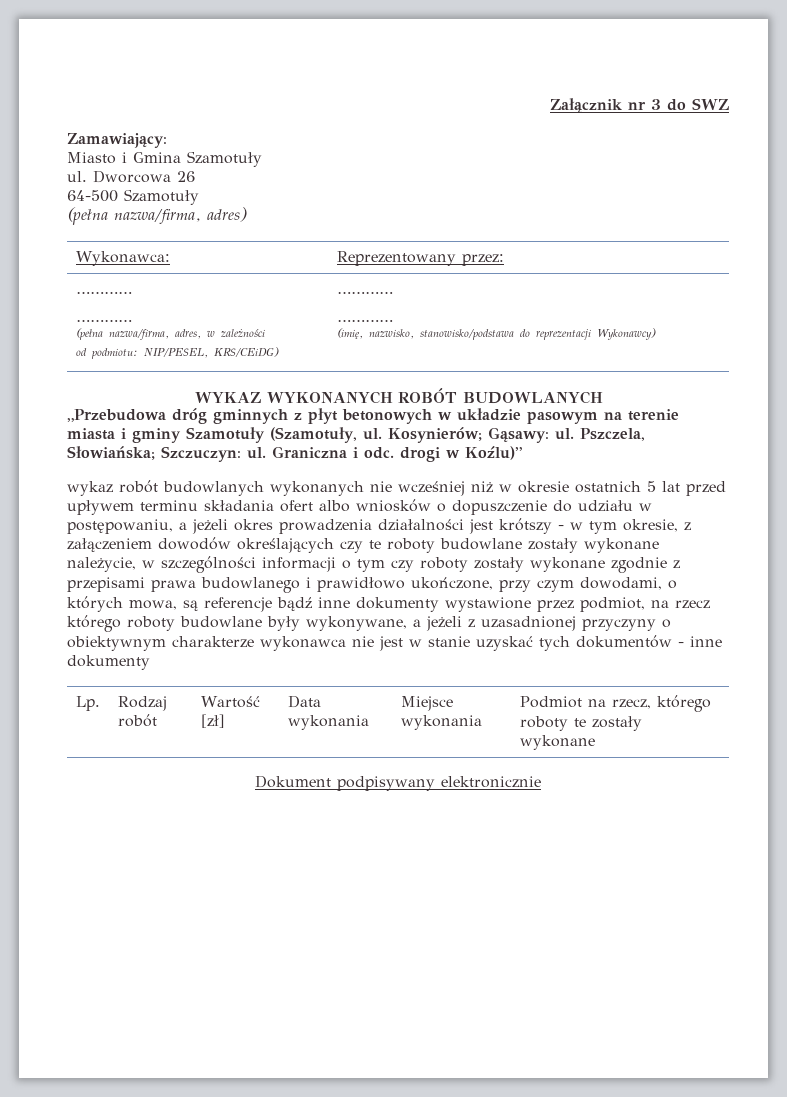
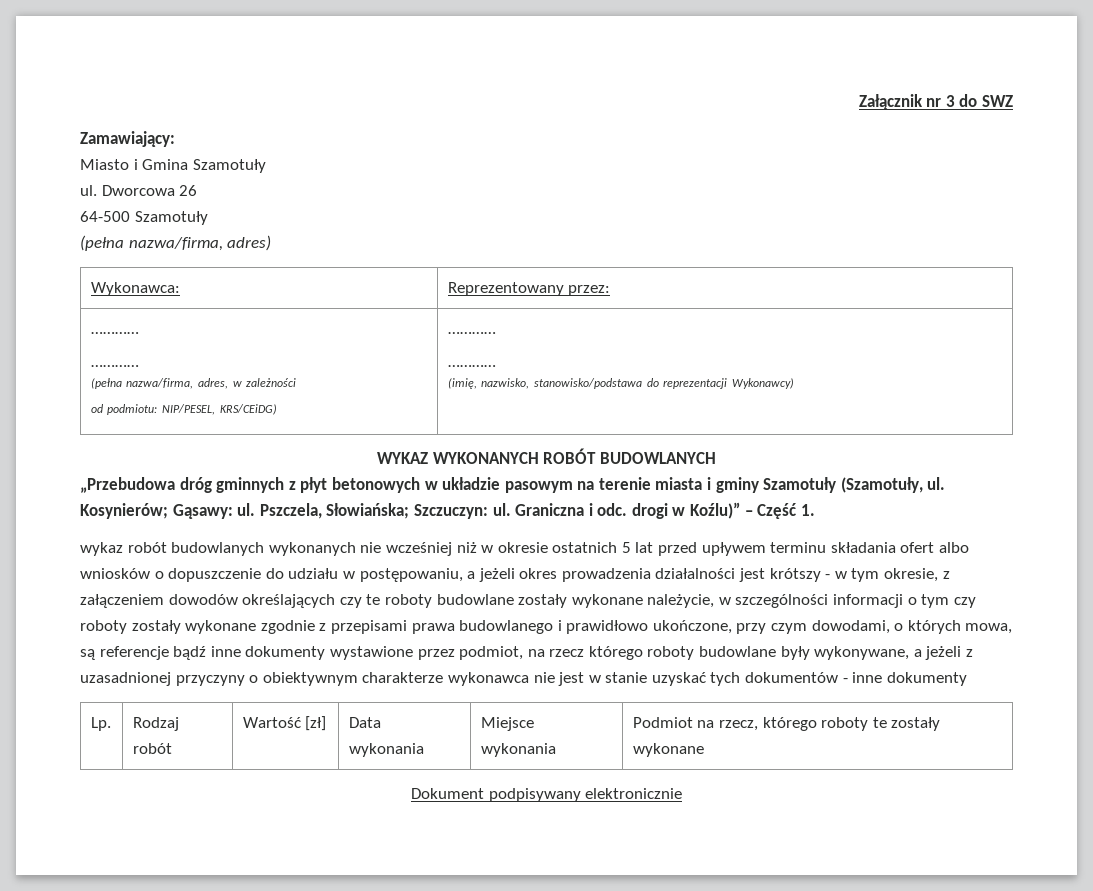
(522, 453) none -> [744,503,815,519] – Część 1.

